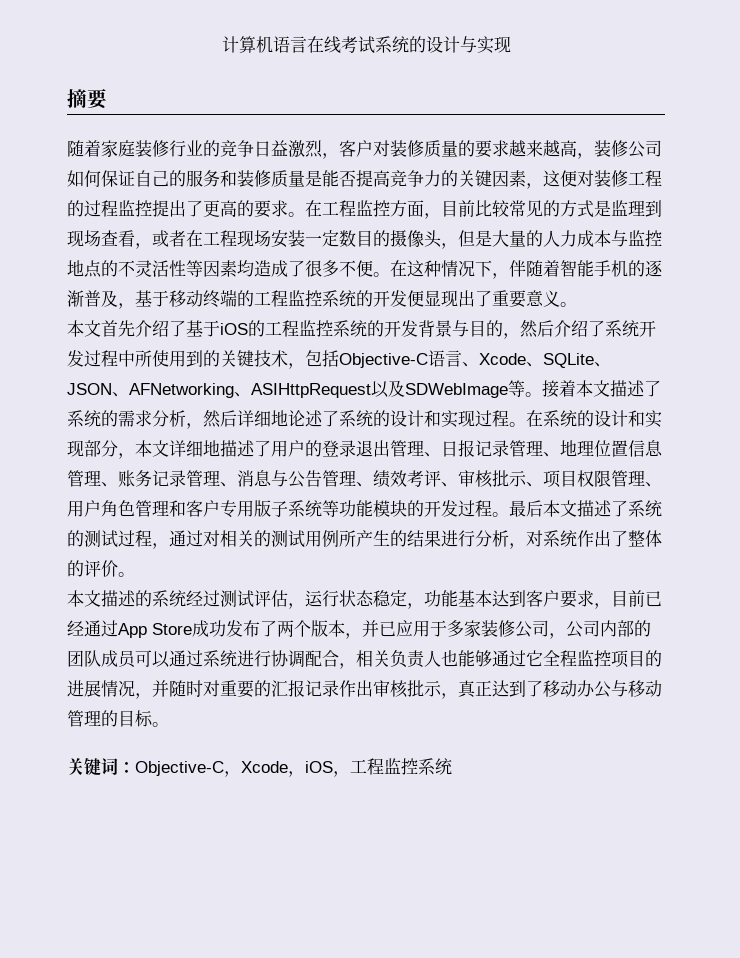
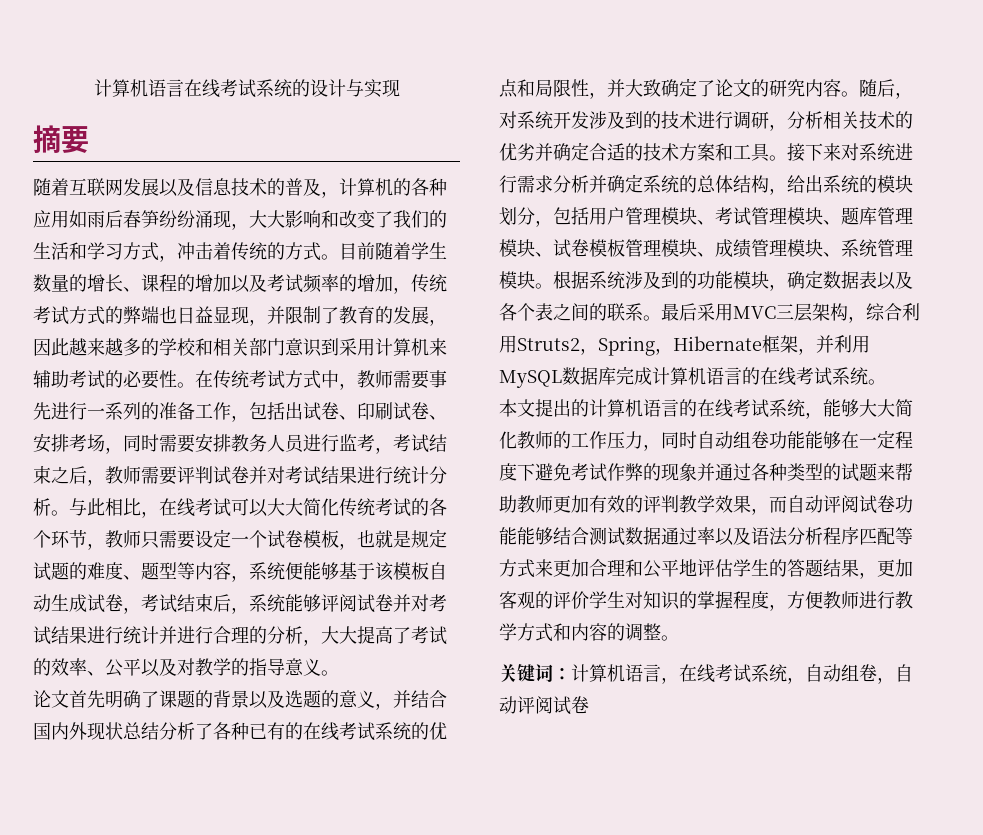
[101,140,662,159] [67,170,662,189] [67,200,662,219] [67,230,662,249] [67,260,663,279] [67,289,577,309] [67,320,656,339] [67,350,611,369] [67,380,661,398] [67,410,662,429] [67,440,663,459] [67,470,662,488] [67,500,662,518] [67,530,662,549] [67,560,135,577] [67,590,662,609] [67,620,651,639] [67,650,662,669] [67,680,662,699] [67,710,169,727] [67,758,452,777] 家庭装修行业的竞争日益激烈，客户对装修质量的要求越来越高，装修公司如何保证自己的服务和装修质量是能否提高竞争力的关键因素，这便对装修工程的过程监控提出了更高的要求。在工程监控方面，目前比较常见的方式是监理到现场查看，或者在工程现场安装一定数目的摄像头，但是大量的人力成本与监控地点的不灵活性等因素均造成了很多不便。在这种情况下，伴随着智能手机的逐渐普及，基于移动终端的工程监控系统的开发便显现出了重要意义。 // 本文首先介绍了基于iOS的工程监控系统的开发背景与目的，然后介绍了系统开发过程中所使用到的关键技术，包括Objective-C语言、Xcode、SQLite、JSON、AFNetworking、ASIHttpRequest以及SDWebImage等。接着本文描述了系统的需求分析，然后详细地论述了系统的设计和实现过程。在系统的设计和实现部分，本文详细地描述了用户的登录退出管理、日报记录管理、地理位置信息管理、账务记录管理、消息与公告管理、绩效考评、审核批示、项目权限管理、用户角色管理和客户专用版子系统等功能模块的开发过程。最后本文描述了系统的测试过程，通过对相关的测试用例所产生的结果进行分析，对系统作出了整体的评价。 // 本文描述的系统经过测试评估，运行状态稳定，功能基本达到客户要求，目前已经通过App Store成功发布了两个版本，并已应用于多家装修公司，公司内部的团队成员可以通过系统进行协调配合，相关负责人也能够通过它全程监控项目的进展情况，并随时对重要的汇报记录作出审核批示，真正达到了移动办公与移动管理的目标。 // 关键词：Objective-C，Xcode，iOS，工程监控系统 -> [69,178,447,198] [33,210,447,230] [33,242,447,262] [33,274,447,294] [33,306,447,326] [33,338,447,357] [33,370,447,390] [33,402,447,422] [33,433,447,454] [33,466,447,486] [33,498,447,518] [33,529,447,550] [33,562,447,582] [33,594,447,614] [33,626,447,646] [33,658,339,677] [33,690,447,710] [33,722,447,741] [499,78,913,99] [499,111,913,131] [499,142,913,162] [499,174,913,195] [499,207,913,227] [499,239,913,258] [499,270,913,291] [499,303,920,323] [499,335,870,356] [499,366,886,388] [499,399,913,419] [499,430,913,451] [499,463,913,482] [499,495,913,515] [499,527,913,546] [499,559,913,579] [499,591,913,611] [499,623,679,642] [499,664,913,684] [499,696,589,715] 互联网发展以及信息技术的普及，计算机的各种应用如雨后春笋纷纷涌现，大大影响和改变了我们的生活和学习方式，冲击着传统的方式。目前随着学生数量的增长、课程的增加以及考试频率的增加，传统考试方式的弊端也日益显现，并限制了教育的发展，因此越来越多的学校和相关部门意识到采用计算机来辅助考试的必要性。在传统考试方式中，教师需要事先进行一系列的准备工作，包括出试卷、印刷试卷、安排考场，同时需要安排教务人员进行监考，考试结束之后，教师需要评判试卷并对考试结果进行统计分析。与此相比，在线考试可以大大简化传统考试的各个环节，教师只需要设定一个试卷模板，也就是规定试题的难度、题型等内容，系统便能够基于该模板自动生成试卷，考试结束后，系统能够评阅试卷并对考试结果进行统计并进行合理的分析，大大提高了考试的效率、公平以及对教学的指导意义。 // 论文首先明确了课题的背景以及选题的意义，并结合国内外现状总结分析了各种已有的在线考试系统的优点和局限性，并大致确定了论文的研究内容。随后，对系统开发涉及到的技术进行调研，分析相关技术的优劣并确定合适的技术方案和工具。接下来对系统进行需求分析并确定系统的总体结构，给出系统的模块划分，包括用户管理模块、考试管理模块、题库管理模块、试卷模板管理模块、成绩管理模块、系统管理模块。根据系统涉及到的功能模块，确定数据表以及各个表之间的联系。最后采用MVC三层架构，综合利用Struts2，Spring，Hibernate框架，并利用MySQL数据库完成计算机语言的在线考试系统。 // 本文提出的计算机语言的在线考试系统，能够大大简化教师的工作压力，同时自动组卷功能能够在一定程度下避免考试作弊的现象并通过各种类型的试题来帮助教师更加有效的评判教学效果，而自动评阅试卷功能能够结合测试数据通过率以及语法分析程序匹配等方式来更加合理和公平地评估学生的答题结果，更加客观的评价学生对知识的掌握程度，方便教师进行教学方式和内容的调整。 // 关键词：计算机语言，在线考试系统，自动组卷，自动评阅试卷

